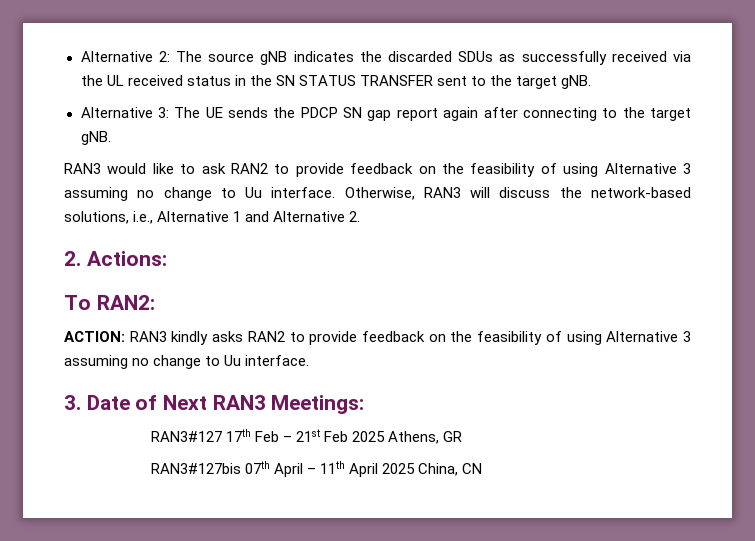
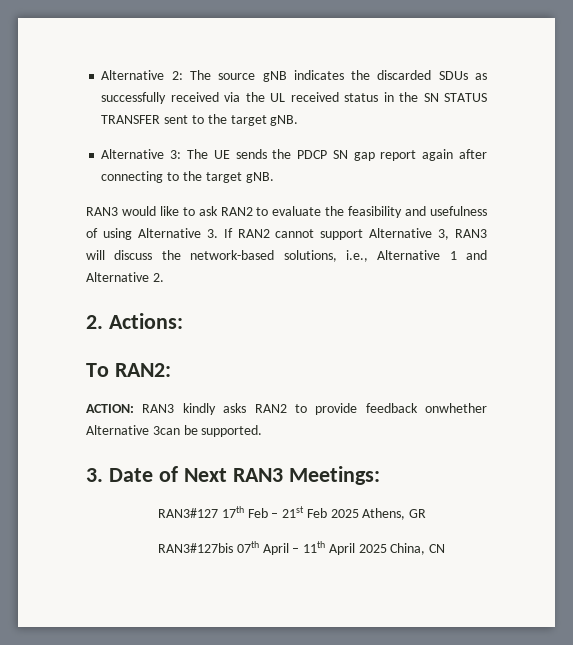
[295,163,691,177] [64,187,415,201] provide feedback on the feasibility of using Alternative 3 assuming no change to Uu interface. Otherwise, -> [272,206,487,218] [86,228,450,240] evaluate the feasibility and usefulness of using Alternative 3. If RAN2 cannot support Alternative 3,
[428,331,691,345] [64,355,310,369] on the feasibility of using Alternative 3 assuming no change to Uu interface. -> [425,403,487,413] [86,425,263,437] onwhether Alternative 3can be supported.

